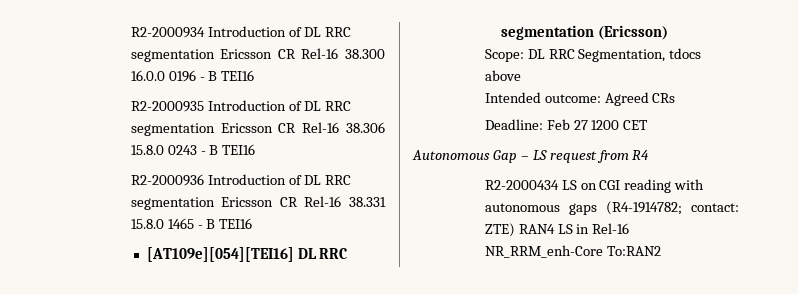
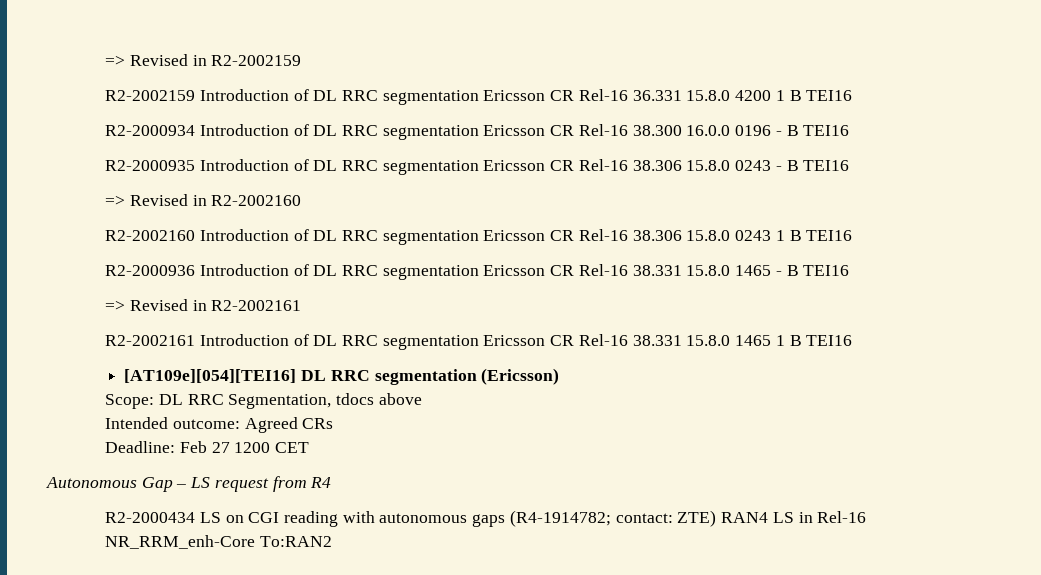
(130, 32) none -> [105,54,302,66] [105,89,853,105] => Revised in R2-2002159 // R2-2002159 Introduction of DL RRC segmentation Ericsson CR Rel-16 36.331 15.8.0 4200 1 B TEI16 //
(256, 149) none -> [105,194,302,206] [105,229,853,245] // => Revised in R2-2002160 // R2-2002160 Introduction of DL RRC segmentation Ericsson CR Rel-16 38.306 15.8.0 0243 1 B TEI16
(253, 223) none -> [105,299,302,311] [105,334,853,350] // => Revised in R2-2002161 // R2-2002161 Introduction of DL RRC segmentation Ericsson CR Rel-16 38.331 15.8.0 1465 1 B TEI16

